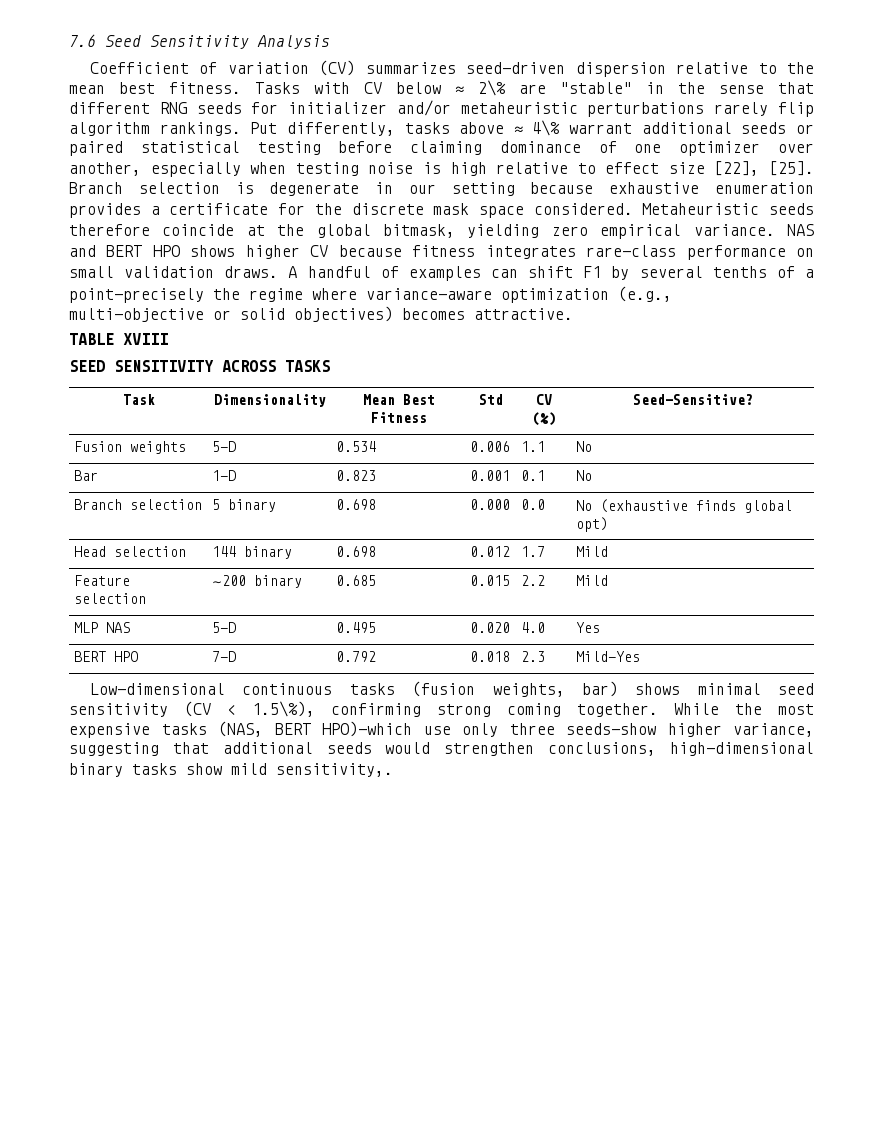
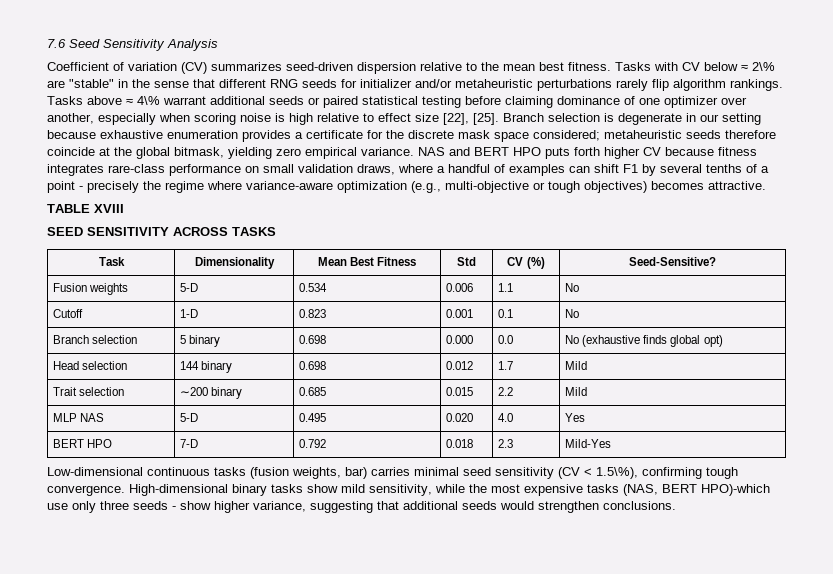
[250,122,450,136] Put differently, tasks -> [47,96,83,105] Tasks
[295,162,359,176] testing -> [194,113,236,125] scoring
[533,203,760,215] considered. Metaheuristic -> [533,130,682,141] considered; metaheuristic
[190,245,236,257] shows -> [545,147,600,159] puts forth
[224,266,298,278] draws. A -> [357,164,445,175] draws, where a
[69,288,204,303] point-precisely -> [47,181,139,193] point - precisely
[240,308,285,320] solid -> [548,181,580,193] tough
[74,470,99,481] Bar -> [53,309,84,318] Cutoff
[74,575,131,586] Feature -> [53,387,78,396] Trait
[635,683,681,695] shows -> [371,467,410,476] carries
[437,703,719,717] strong coming together. While -> [706,467,738,479] [47,484,465,496] tough convergence. High-dimensional binary tasks show mild sensitivity, while
[566,723,656,735] seeds-show -> [133,501,211,510] seeds - show
[548,742,814,756] [69,763,393,777] conclusions, high-dimensional binary tasks show mild sensitivity,. -> [603,501,676,510] conclusions.

